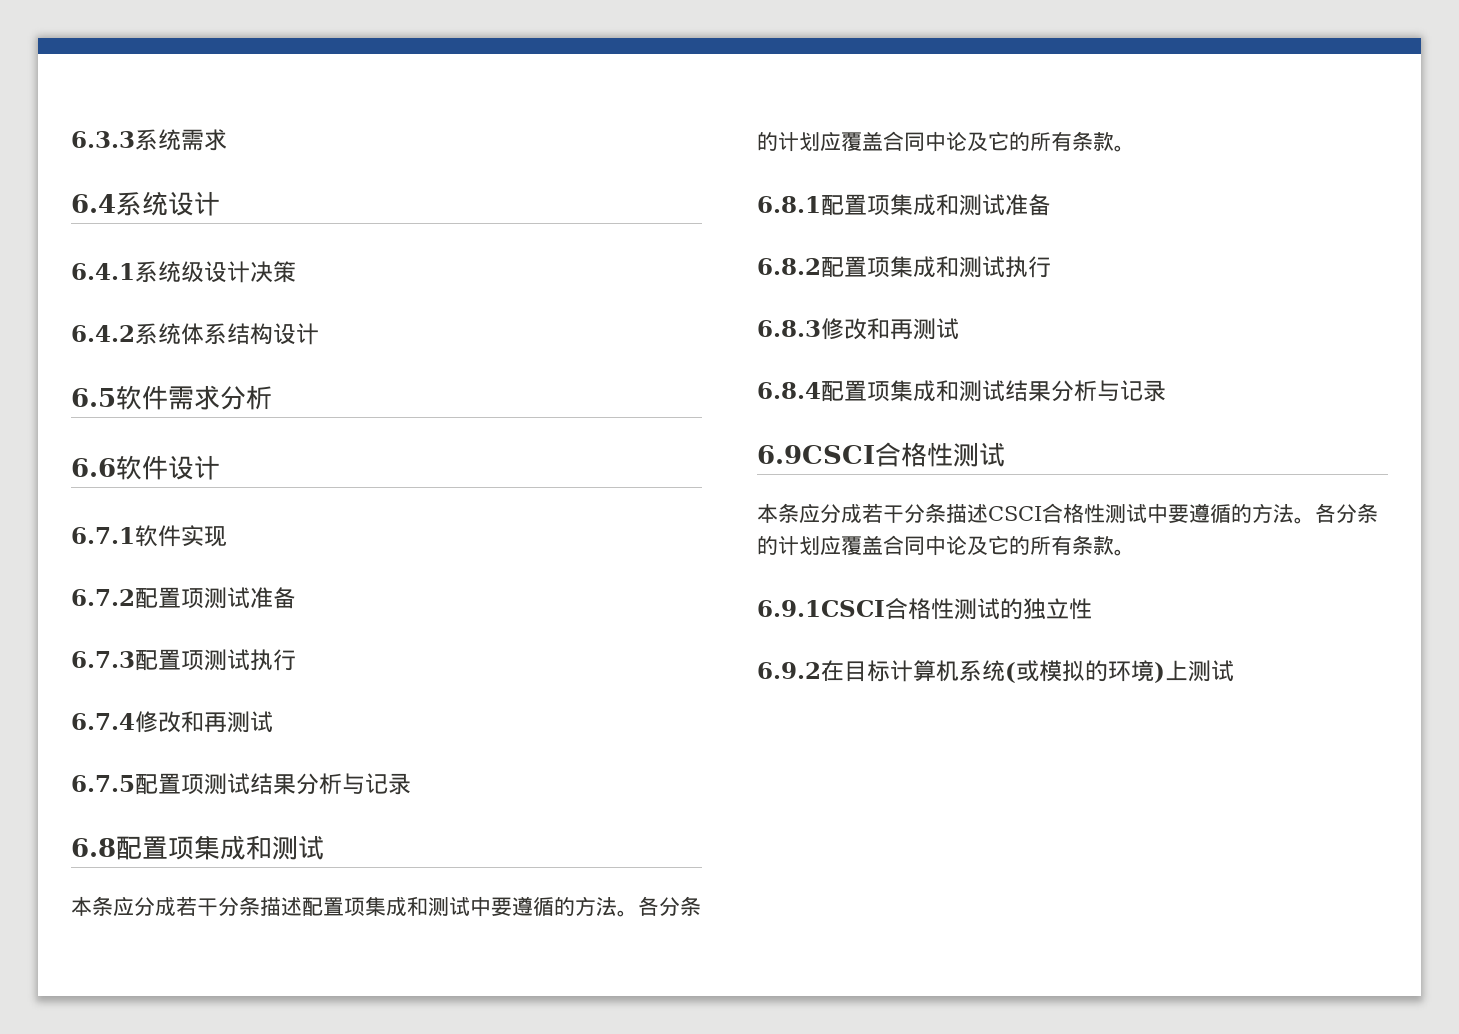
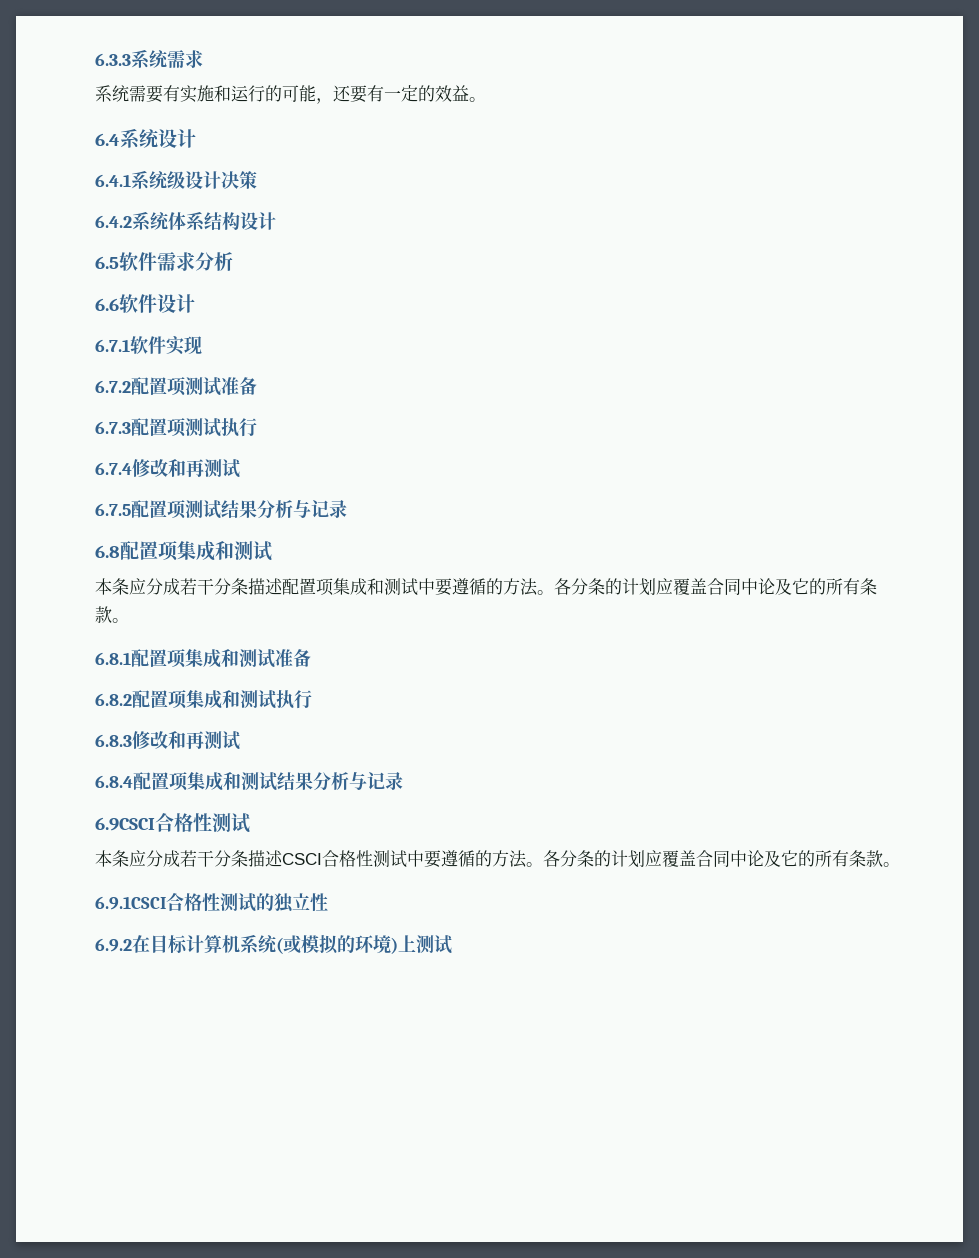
(227, 140) none -> [95,85,486,104] // 系统需要有实施和运行的可能，还要有一定的效益。

